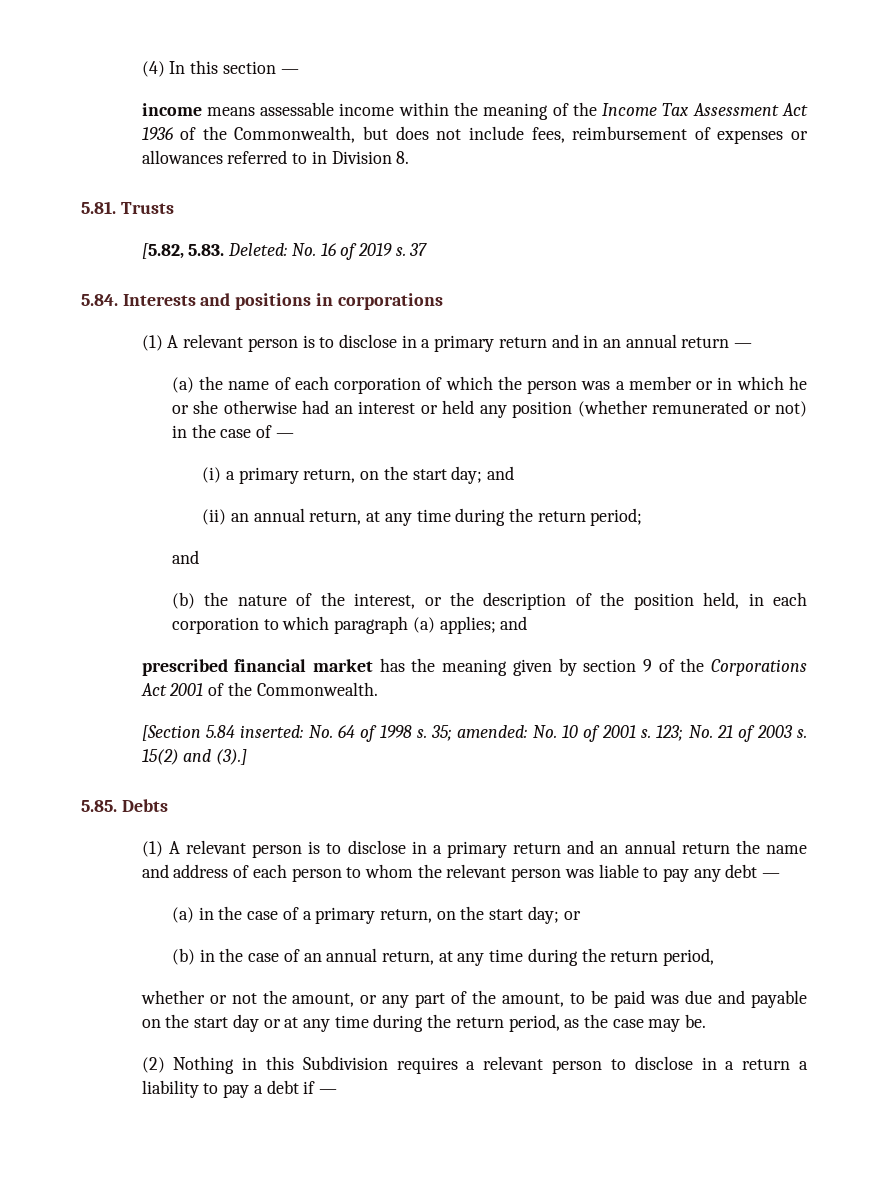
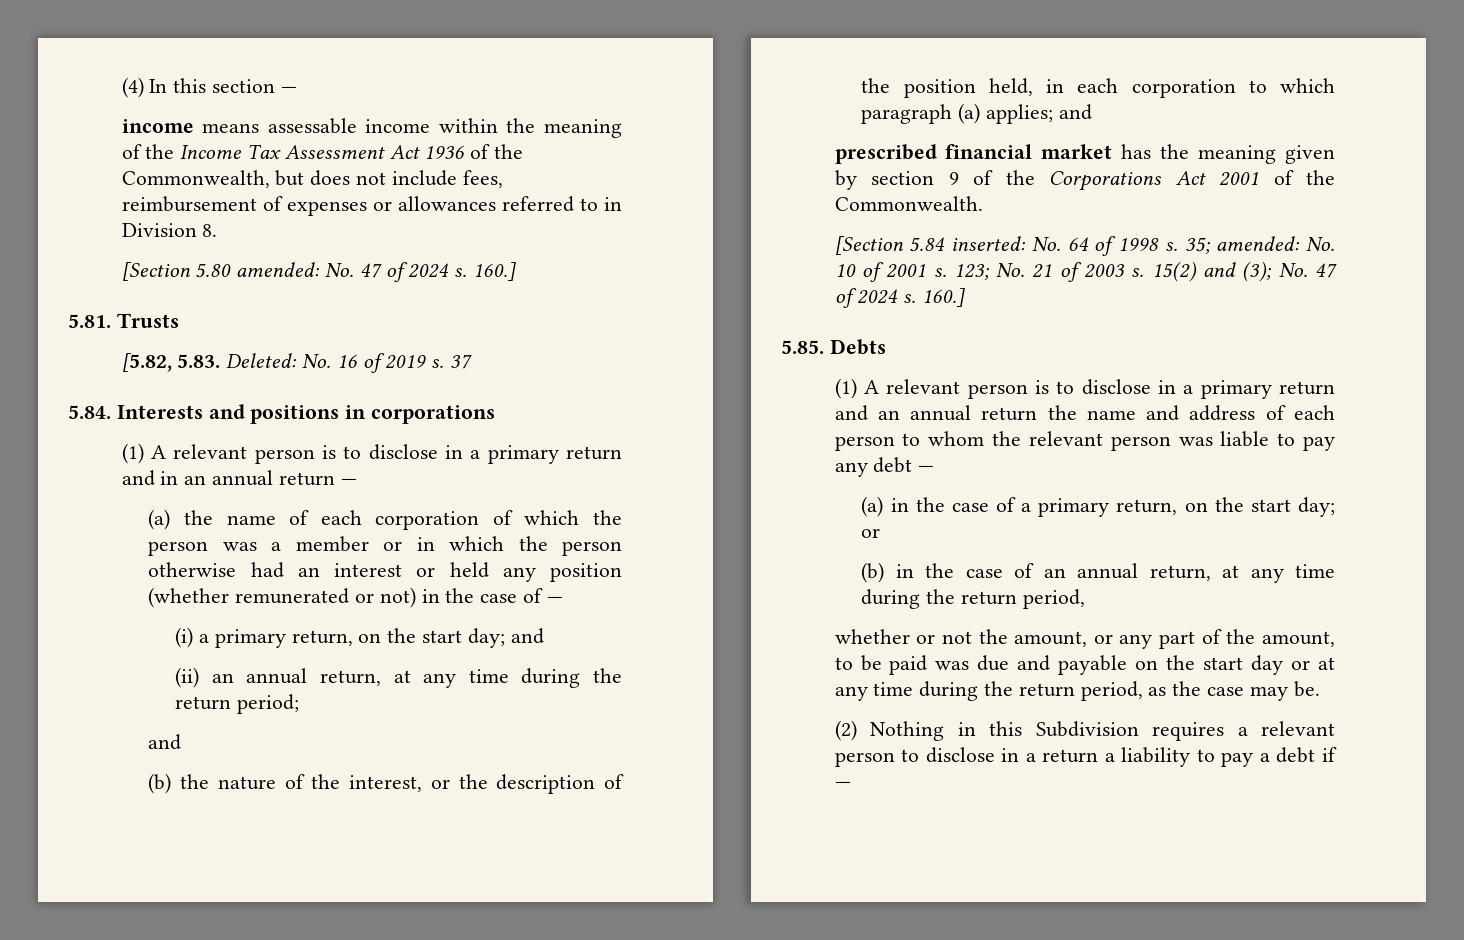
(410, 157) none -> [121,262,517,282] // [Section 5.80 amended: No. 47 of 2024 s. 160.]
[789,376,808,390] [171,400,219,414] he or she -> [518,536,623,556] the person
[216,749,248,765] (3).] -> [1242,261,1337,282] [834,288,965,308] (3); No. 47 of 2024 s. 160.]

